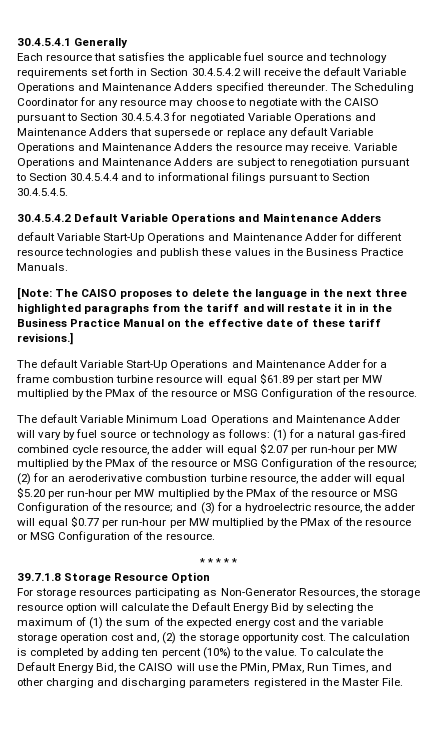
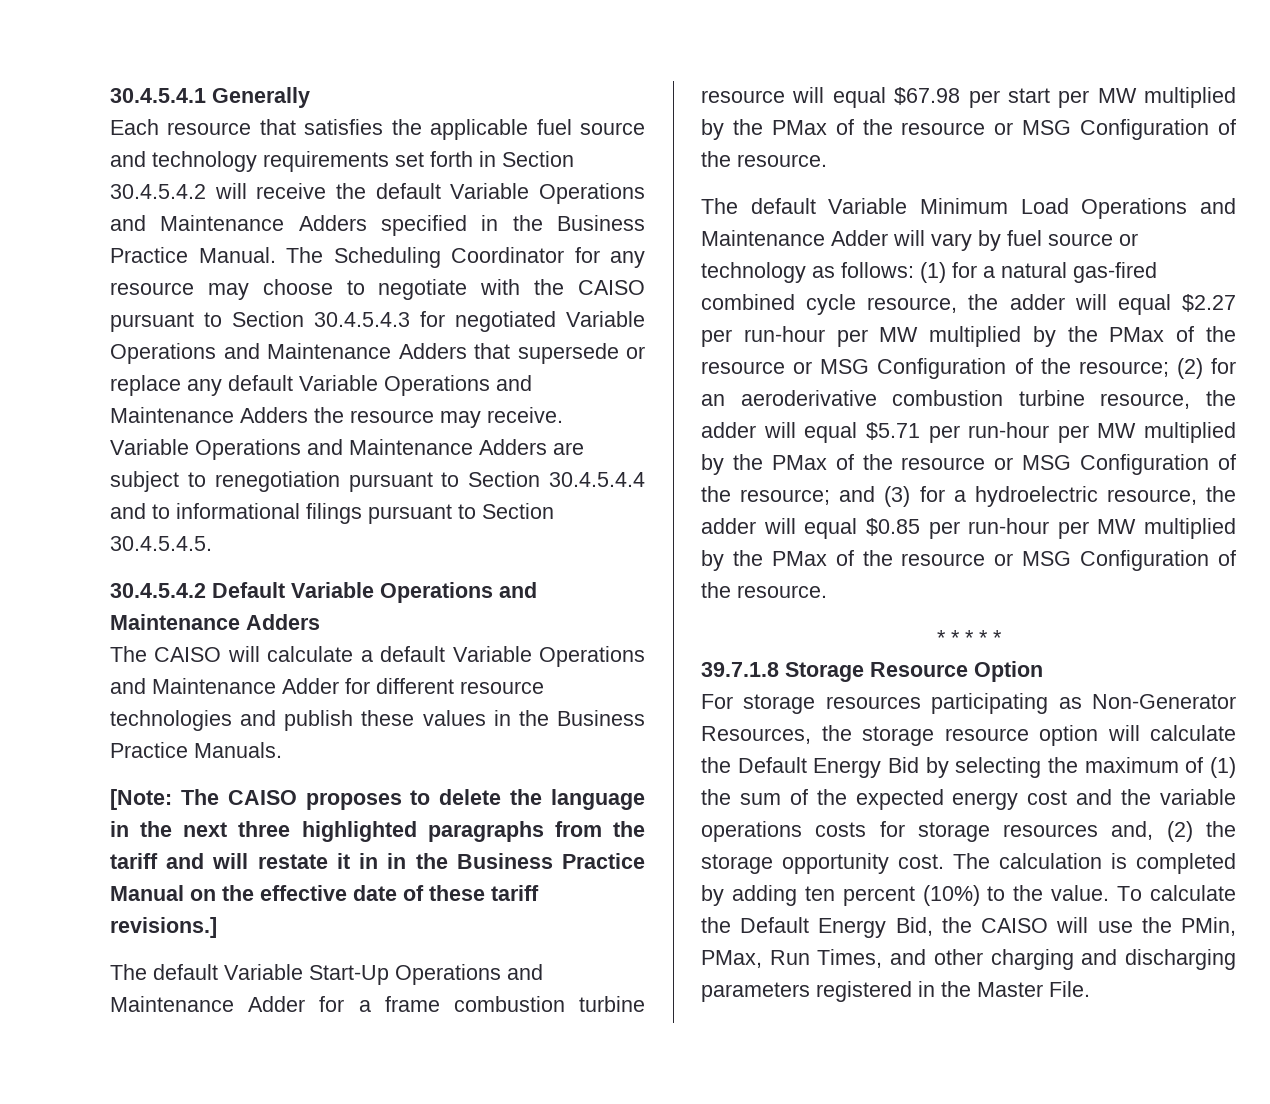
[266,83,328,91] thereunder. -> [481,215,645,231] [110,247,276,263] in the Business Practice Manual.
[17,232,145,243] default Variable Start-Up -> [110,646,532,662] The CAISO will calculate a default Variable
[259,373,294,384] $61.89 -> [894,87,961,105] $67.98
[259,443,288,454] $2.07 -> [1182,294,1236,312] $2.27
[17,487,45,498] $5.20 -> [865,422,920,440] $5.71
[71,516,100,527] $0.77 -> [865,518,920,536] $0.85
[17,633,135,643] storage operation cost -> [701,821,1099,842] operations costs for storage resources

